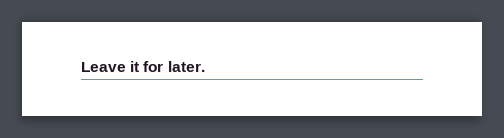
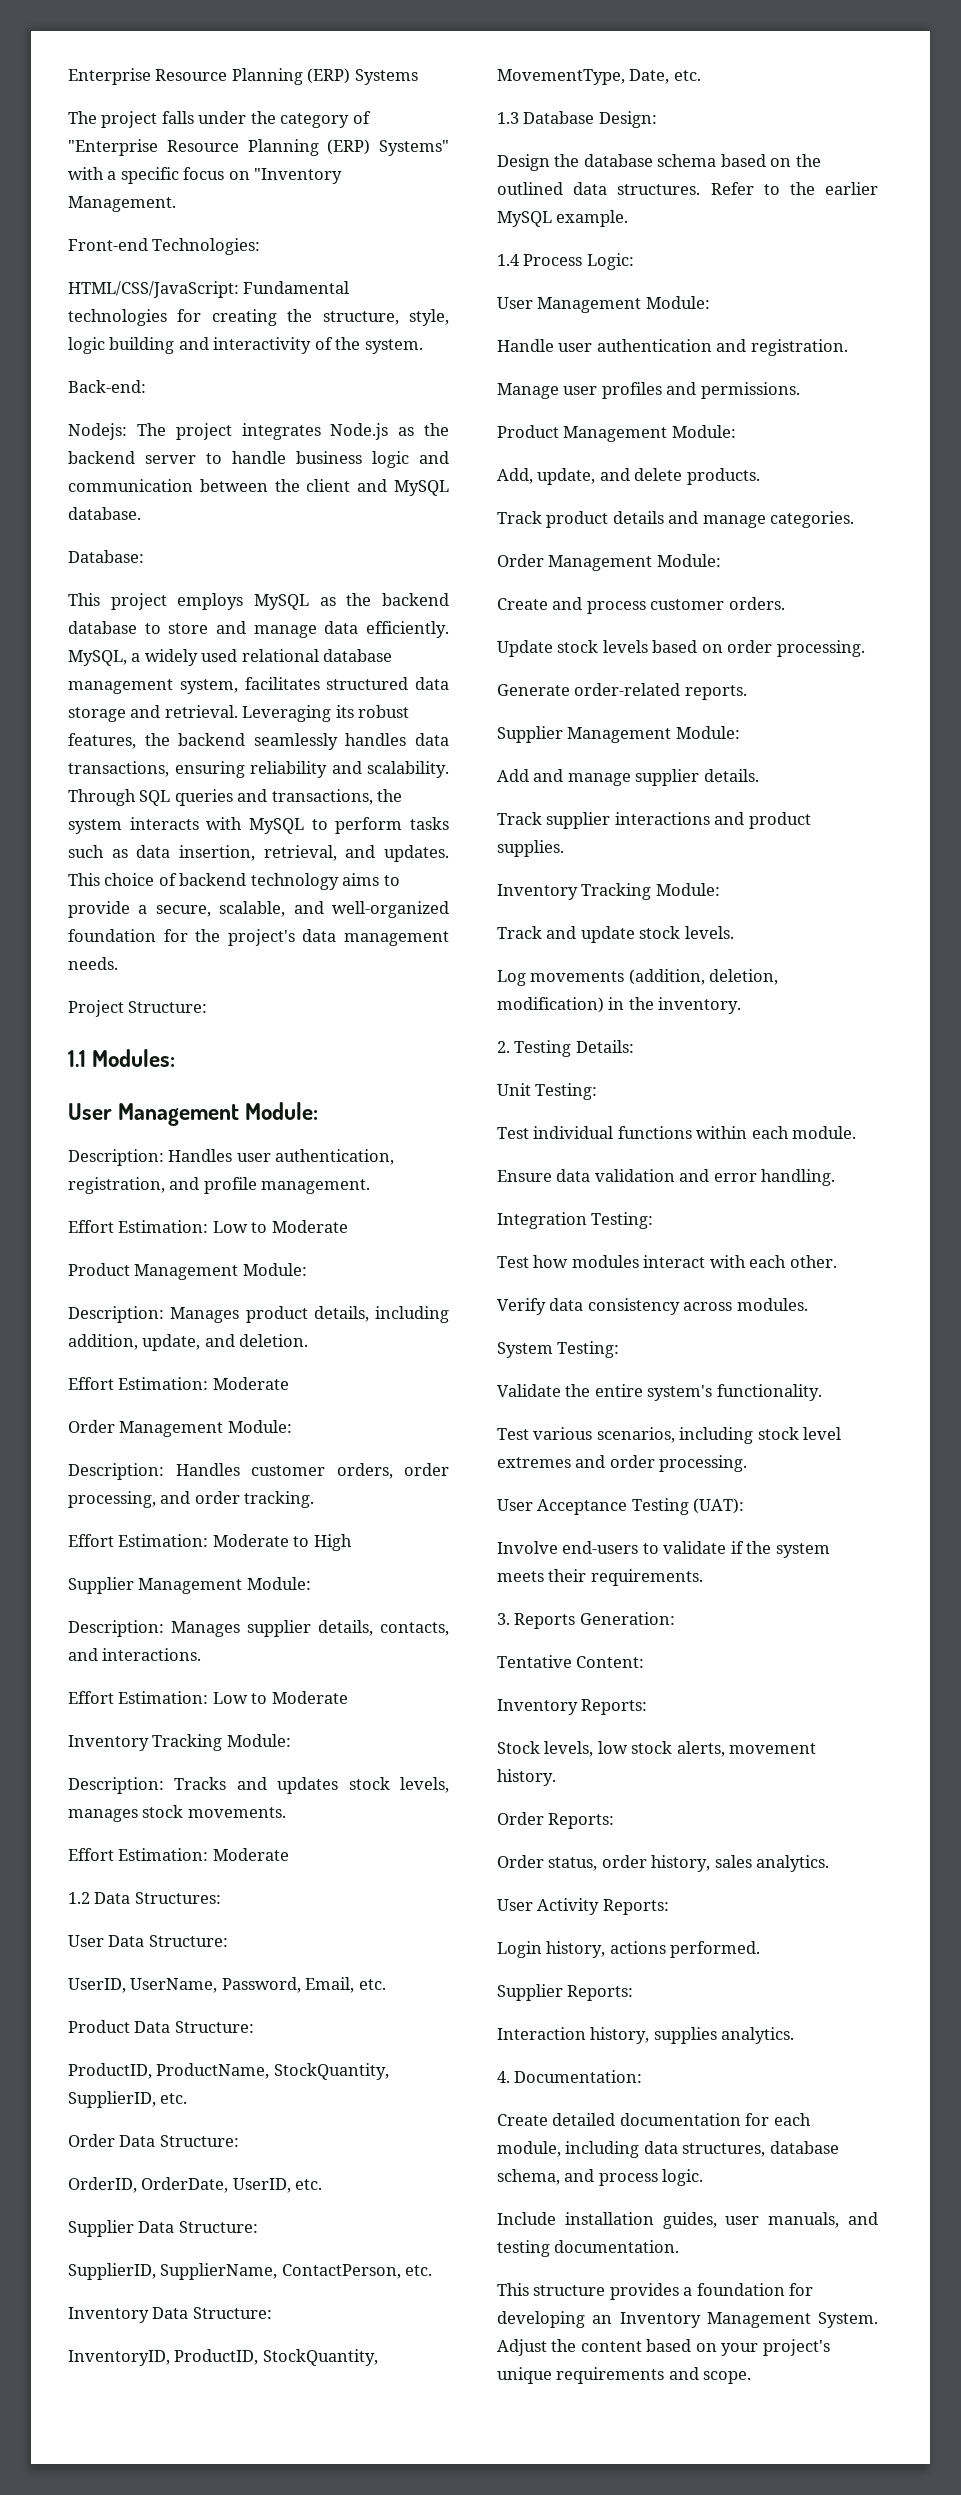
[81,61,205,72] Leave it for later. -> [68,68,418,85] [68,111,371,128] [68,139,449,156] [68,167,343,184] [68,196,176,212] [68,238,261,255] [68,281,350,298] [68,309,449,326] [68,337,423,354] [68,380,146,393] [68,423,449,440] [68,451,449,468] [68,479,450,496] [68,507,141,520] [68,550,144,563] [68,593,449,610] [68,621,449,638] [68,649,393,666] [68,677,449,694] [68,705,410,722] [68,733,450,750] [68,761,449,778] [68,789,403,806] [68,817,449,834] [68,845,449,862] [68,873,400,890] [68,901,449,918] [68,929,449,946] [68,957,118,970] [68,1000,208,1017] [68,1049,176,1067] [68,1102,319,1126] [68,1149,395,1166] [68,1177,371,1194] [68,1220,348,1233] [68,1263,307,1280] [68,1306,449,1323] [68,1334,309,1351] [68,1377,289,1390] [68,1420,292,1437] [68,1463,449,1480] [68,1491,315,1508] [68,1534,352,1551] [68,1577,311,1594] [68,1620,449,1637] [68,1648,202,1661] [68,1691,348,1704] [68,1734,291,1751] [68,1777,449,1794] [68,1805,286,1822] [68,1848,289,1861] [68,1892,221,1904] [68,1935,228,1947] [68,1977,386,1993] [68,2020,254,2033] [68,2063,389,2080] [68,2091,188,2108] [68,2134,239,2147] [68,2177,323,2193] [68,2220,258,2237] [68,2263,433,2280] [68,2307,272,2323] [68,2349,378,2366] [497,69,701,85] [497,111,657,128] [497,154,821,171] [497,182,878,195] [497,210,629,227] [497,253,634,270] [497,296,710,313] [497,339,848,356] [497,382,800,399] [497,425,736,442] [497,468,760,485] [497,511,855,528] [497,554,721,571] [497,597,785,614] [497,640,865,657] [497,683,747,700] [497,726,740,743] [497,769,759,786] [497,812,811,829] [497,840,564,857] [497,883,720,900] [497,926,734,943] [497,969,779,986] [497,997,742,1014] [497,1040,634,1057] [497,1083,598,1100] [497,1126,857,1139] [497,1169,836,1186] [497,1212,654,1229] [497,1255,837,1268] [497,1298,808,1315] [497,1341,620,1358] [497,1384,822,1401] [497,1427,842,1444] [497,1455,748,1472] [497,1498,745,1515] [497,1541,830,1558] [497,1569,703,1586] [497,1612,675,1629] [497,1655,645,1668] [497,1699,648,1715] [497,1741,817,1757] [497,1769,556,1786] [497,1812,615,1829] [497,1855,830,1872] [497,1898,669,1915] [497,1941,761,1958] [497,1984,634,2001] [497,2027,795,2044] [497,2070,643,2083] [497,2113,811,2126] [497,2141,839,2158] [497,2169,704,2186] [497,2212,878,2229] [497,2240,680,2257] [497,2283,814,2300] [497,2311,878,2328] [497,2339,830,2356] [497,2367,752,2384] Enterprise Resource Planning (ERP) Systems // The project falls under the category of "Enterprise Resource Planning (ERP) Systems" with a specific focus on "Inventory Management. // Front-end Technologies: // HTML/CSS/JavaScript: Fundamental technologies for creating the structure, style, logic building and interactivity of the system. // Back-end: // Nodejs: The project integrates Node.js as the backend server to handle business logic and communication between the client and MySQL database. // Database: // This project employs MySQL as the backend database to store and manage data efficiently. MySQL, a widely used relational database management system, facilitates structured data storage and retrieval. Leveraging its robust features, the backend seamlessly handles data transactions, ensuring reliability and scalability. Through SQL queries and transactions, the system interacts with MySQL to perform tasks such as data insertion, retrieval, and updates. This choice of backend technology aims to provide a secure, scalable, and well-organized foundation for the project's data management needs. // Project Structure: // 1.1 Modules: // User Management Module: // Description: Handles user authentication, registration, and profile management. // Effort Estimation: Low to Moderate // Product Management Module: // Description: Manages product details, including addition, update, and deletion. // Effort Estimation: Moderate // Order Management Module: // Description: Handles customer orders, order processing, and order tracking. // Effort Estimation: Moderate to High // Supplier Management Module: // Description: Manages supplier details, contacts, and interactions. // Effort Estimation: Low to Moderate // Inventory Tracking Module: // Description: Tracks and updates stock levels, manages stock movements. // Effort Estimation: Moderate // 1.2 Data Structures: // User Data Structure: // UserID, UserName, Password, Email, etc. // Product Data Structure: // ProductID, ProductName, StockQuantity, SupplierID, etc. // Order Data Structure: // OrderID, OrderDate, UserID, etc. // Supplier Data Structure: // SupplierID, SupplierName, ContactPerson, etc. // Inventory Data Structure: // InventoryID, ProductID, StockQuantity, MovementType, Date, etc. // 1.3 Database Design: // Design the database schema based on the outlined data structures. Refer to the earlier MySQL example. // 1.4 Process Logic: // User Management Module: // Handle user authentication and registration. // Manage user profiles and permissions. // Product Management Module: // Add, update, and delete products. // Track product details and manage categories. // Order Management Module: // Create and process customer orders. // Update stock levels based on order processing. // Generate order-related reports. // Supplier Management Module: // Add and manage supplier details. // Track supplier interactions and product supplies. // Inventory Tracking Module: // Track and update stock levels. // Log movements (addition, deletion, modification) in the inventory. // 2. Testing Details: // Unit Testing: // Test individual functions within each module. // Ensure data validation and error handling. // Integration Testing: // Test how modules interact with each other. // Verify data consistency across modules. // System Testing: // Validate the entire system's functionality. // Test various scenarios, including stock level extremes and order processing. // User Acceptance Testing (UAT): // Involve end-users to validate if the system meets their requirements. // 3. Reports Generation: // Tentative Content: // Inventory Reports: // Stock levels, low stock alerts, movement history. // Order Reports: // Order status, order history, sales analytics. // User Activity Reports: // Login history, actions performed. // Supplier Reports: // Interaction history, supplies analytics. // 4. Documentation: // Create detailed documentation for each module, including data structures, database schema, and process logic. // Include installation guides, user manuals, and testing documentation. // This structure provides a foundation for developing an Inventory Management System. Adjust the content based on your project's unique requirements and scope.

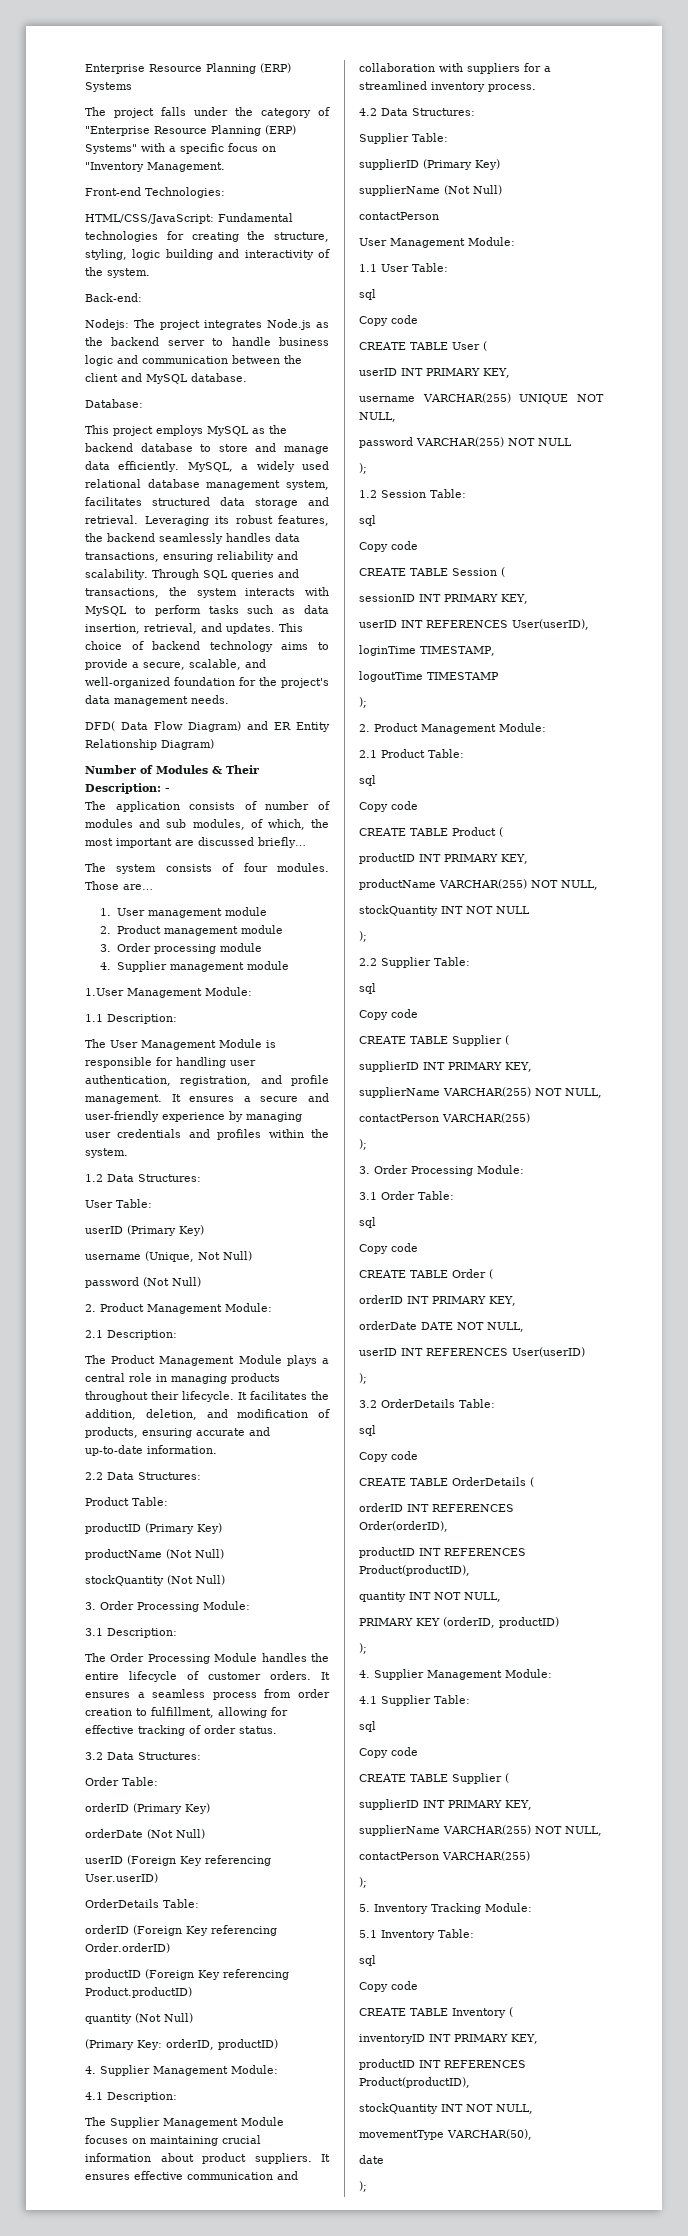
[409,309,449,326] style, -> [85,249,127,260] styling,
[68,1000,208,1017] [68,1049,176,1067] [68,1102,319,1126] [68,1149,233,1166] Project Structure: // 1.1 Modules: // User Management Module: // Description: Handles -> [85,721,330,732] [85,739,214,750] [85,765,259,774] [85,783,170,794] [85,801,330,812] [85,819,329,830] [85,837,306,848] [85,863,329,874] [85,881,153,890] [100,907,267,918] [100,925,283,936] [100,943,262,954] [100,961,289,972] [85,987,252,998] [85,1014,177,1024] [85,1039,276,1050] [85,1057,226,1068] DFD( Data Flow Diagram) and ER Entity Relationship Diagram) // Number of Modules & Their Description: - // The application consists of number of modules and sub modules, of which, the most important are discussed briefly… // The system consists of four modules. Those are… // 1. User management module // 2. Product management module // 3. Order processing module // 4. Supplier management module // 1.User Management Module: // 1.1 Description: // The User Management Module is responsible for handling
[68,1220,348,1233] [68,1263,307,1280] [68,1306,449,1323] [68,1334,309,1351] [68,1377,289,1390] [68,1420,292,1437] [68,1463,449,1480] [68,1491,315,1508] [68,1534,352,1551] [68,1577,311,1594] [68,1620,449,1637] [68,1648,202,1661] [68,1691,348,1704] [68,1734,291,1751] [68,1777,449,1794] [68,1805,286,1822] [68,1848,289,1861] [68,1892,221,1904] [68,1935,228,1947] [68,1977,386,1993] [68,2020,254,2033] [68,2063,389,2080] [68,2091,188,2108] [68,2134,239,2147] [68,2177,323,2193] [68,2220,258,2237] [68,2263,433,2280] [68,2307,272,2323] [68,2349,378,2366] [497,69,701,85] [497,111,657,128] [497,154,821,171] [497,182,878,195] [497,210,629,227] [497,253,634,270] [497,296,710,313] [497,339,848,356] [497,382,800,399] [497,425,736,442] [497,468,760,485] [497,511,855,528] [497,554,721,571] [497,597,785,614] [497,640,865,657] [497,683,747,700] [497,726,740,743] [497,769,759,786] [497,812,811,829] [497,840,564,857] [497,883,720,900] [497,926,734,943] [497,969,779,986] [497,997,742,1014] [497,1040,634,1057] [497,1083,598,1100] [497,1126,857,1139] [497,1169,836,1186] [497,1212,654,1229] [497,1255,837,1268] [497,1298,808,1315] [497,1341,620,1358] [497,1384,822,1401] [497,1427,842,1444] [497,1455,748,1472] [497,1498,745,1515] [497,1541,830,1558] [497,1569,703,1586] [497,1612,675,1629] [497,1655,645,1668] [497,1699,648,1715] [497,1741,817,1757] [497,1769,556,1786] [497,1812,615,1829] [497,1855,830,1872] [497,1898,669,1915] [497,1941,761,1958] [497,1984,634,2001] [497,2027,795,2044] [497,2070,643,2083] [497,2113,811,2126] [497,2141,839,2158] [497,2169,704,2186] [497,2212,878,2229] [497,2240,680,2257] [497,2283,814,2300] [497,2311,878,2328] [497,2339,830,2356] [497,2367,752,2384] // Effort Estimation: Low to Moderate // Product Management Module: // Description: Manages product details, including addition, update, and deletion. // Effort Estimation: Moderate // Order Management Module: // Description: Handles customer orders, order processing, and order tracking. // Effort Estimation: Moderate to High // Supplier Management Module: // Description: Manages supplier details, contacts, and interactions. // Effort Estimation: Low to Moderate // Inventory Tracking Module: // Description: Tracks and updates stock levels, manages stock movements. // Effort Estimation: Moderate // 1.2 Data Structures: // User Data Structure: // UserID, UserName, Password, Email, etc. // Product Data Structure: // ProductID, ProductName, StockQuantity, SupplierID, etc. // Order Data Structure: // OrderID, OrderDate, UserID, etc. // Supplier Data Structure: // SupplierID, SupplierName, ContactPerson, etc. // Inventory Data Structure: // InventoryID, ProductID, StockQuantity, MovementType, Date, etc. // 1.3 Database Design: // Design the database schema based on the outlined data structures. Refer to the earlier MySQL example. // 1.4 Process Logic: // User Management Module: // Handle user authentication and registration. // Manage user profiles and permissions. // Product Management Module: // Add, update, and delete products. // Track product details and manage categories. // Order Management Module: // Create and process customer orders. // Update stock levels based on order processing. // Generate order-related reports. // Supplier Management Module: // Add and manage supplier details. // Track supplier interactions and product supplies. // Inventory Tracking Module: // Track and update stock levels. // Log movements (addition, deletion, modification) in the inventory. // 2. Testing Details: // Unit Testing: // Test individual functions within each module. // Ensure data validation and error handling. // Integration Testing: // Test how modules interact with each other. // Verify data consistency across modules. // System Testing: // Validate the entire system's functionality. // Test various scenarios, including stock level extremes and order processing. // User Acceptance Testing (UAT): // Involve end-users to validate if the system meets their requirements. // 3. Reports Generation: // Tentative Content: // Inventory Reports: // Stock levels, low stock alerts, movement history. // Order Reports: // Order status, order history, sales analytics. // User Activity Reports: // Login history, actions performed. // Supplier Reports: // Interaction history, supplies analytics. // 4. Documentation: // Create detailed documentation for each module, including data structures, database schema, and process logic. // Include installation guides, user manuals, and testing documentation. // This structure provides a foundation for developing an Inventory Management System. Adjust the content based on your project's unique requirements and scope. -> [171,1093,329,1102] [85,1111,302,1122] [85,1129,329,1140] [85,1148,128,1158] [85,1174,201,1182] [85,1199,152,1208] [85,1225,204,1236] [85,1251,252,1262] [85,1277,201,1288] [85,1303,272,1314] [85,1330,177,1340] [85,1355,329,1366] [85,1373,280,1384] [85,1391,329,1402] [85,1409,330,1420] [85,1427,270,1438] [85,1445,217,1456] [85,1472,201,1480] [85,1497,168,1506] [85,1523,222,1534] [85,1549,224,1560] [85,1575,225,1586] [85,1601,250,1612] [85,1628,177,1638] [85,1653,329,1664] [85,1671,330,1682] [85,1689,330,1700] [85,1707,288,1718] [85,1725,277,1736] [85,1752,201,1760] [85,1777,158,1786] [85,1803,210,1814] [85,1829,205,1839] [85,1855,271,1866] [85,1873,158,1883] [85,1899,199,1908] [85,1925,277,1936] [85,1943,170,1953] [85,1969,289,1980] [85,1987,192,1998] [85,2013,193,2024] [85,2039,278,2050] [85,2065,278,2076] [85,2092,177,2102] [85,2117,284,2128] [85,2135,261,2146] [85,2153,330,2164] [85,2171,298,2180] [359,63,551,74] [359,81,536,92] [359,108,475,116] [359,133,448,144] [359,159,500,170] [359,185,502,196] [359,212,439,220] [359,237,515,248] [359,263,448,272] [359,289,376,300] [359,315,418,326] [359,341,487,351] [359,368,510,378] [359,393,604,404] [359,412,396,422] [359,437,572,448] [359,463,367,474] [359,489,466,498] [359,515,376,526] [359,541,418,552] [359,567,505,577] [359,594,528,604] [359,619,589,630] [359,645,495,656] [359,671,499,682] [359,697,367,708] [359,723,546,734] [359,749,464,758] [359,775,376,786] [359,801,418,812] [359,827,503,837] [359,853,528,864] [359,879,598,890] [359,905,530,916] [359,931,367,942] [359,957,470,968] [359,983,376,994] [359,1009,418,1020] [359,1035,509,1046] [359,1061,532,1072] [359,1087,602,1098] [359,1113,530,1123] [359,1139,367,1150] [359,1165,524,1176] [359,1191,454,1200] [359,1217,376,1228] [359,1243,418,1254] [359,1269,493,1279] [359,1295,516,1306] [359,1321,524,1332] [359,1347,585,1357] [359,1373,367,1384] [359,1399,495,1408] [359,1425,376,1436] [359,1451,418,1462] [359,1477,534,1487] [359,1503,514,1512] [359,1521,448,1532] [359,1547,526,1558] [359,1565,470,1576] [359,1592,501,1602] [359,1617,559,1628] [359,1643,367,1654] [359,1669,552,1680] [359,1695,470,1706] [359,1721,376,1732] [359,1747,418,1758] [359,1773,509,1784] [359,1799,532,1810] [359,1825,602,1836] [359,1851,530,1861] [359,1877,367,1888] [359,1903,532,1914] [359,1929,474,1940] [359,1955,376,1966] [359,1981,418,1992] [359,2007,513,2018] [359,2034,538,2044] [359,2059,526,2070] [359,2077,470,2088] [359,2103,533,2114] [359,2129,532,2140] [359,2155,384,2164] [359,2181,367,2192] It ensures a secure and user-friendly experience by managing user credentials and profiles within the system. // 1.2 Data Structures: // User Table: // userID (Primary Key) // username (Unique, Not Null) // password (Not Null) // 2. Product Management Module: // 2.1 Description: // The Product Management Module plays a central role in managing products throughout their lifecycle. It facilitates the addition, deletion, and modification of products, ensuring accurate and up-to-date information. // 2.2 Data Structures: // Product Table: // productID (Primary Key) // productName (Not Null) // stockQuantity (Not Null) // 3. Order Processing Module: // 3.1 Description: // The Order Processing Module handles the entire lifecycle of customer orders. It ensures a seamless process from order creation to fulfillment, allowing for effective tracking of order status. // 3.2 Data Structures: // Order Table: // orderID (Primary Key) // orderDate (Not Null) // userID (Foreign Key referencing User.userID) // OrderDetails Table: // orderID (Foreign Key referencing Order.orderID) // productID (Foreign Key referencing Product.productID) // quantity (Not Null) // (Primary Key: orderID, productID) // 4. Supplier Management Module: // 4.1 Description: // The Supplier Management Module focuses on maintaining crucial information about product suppliers. It ensures effective communication and collaboration with suppliers for a streamlined inventory process. // 4.2 Data Structures: // Supplier Table: // supplierID (Primary Key) // supplierName (Not Null) // contactPerson // User Management Module: // 1.1 User Table: // sql // Copy code // CREATE TABLE User ( // userID INT PRIMARY KEY, // username VARCHAR(255) UNIQUE NOT NULL, // password VARCHAR(255) NOT NULL // ); // 1.2 Session Table: // sql // Copy code // CREATE TABLE Session ( // sessionID INT PRIMARY KEY, // userID INT REFERENCES User(userID), // loginTime TIMESTAMP, // logoutTime TIMESTAMP // ); // 2. Product Management Module: // 2.1 Product Table: // sql // Copy code // CREATE TABLE Product ( // productID INT PRIMARY KEY, // productName VARCHAR(255) NOT NULL, // stockQuantity INT NOT NULL // ); // 2.2 Supplier Table: // sql // Copy code // CREATE TABLE Supplier ( // supplierID INT PRIMARY KEY, // supplierName VARCHAR(255) NOT NULL, // contactPerson VARCHAR(255) // ); // 3. Order Processing Module: // 3.1 Order Table: // sql // Copy code // CREATE TABLE Order ( // orderID INT PRIMARY KEY, // orderDate DATE NOT NULL, // userID INT REFERENCES User(userID) // ); // 3.2 OrderDetails Table: // sql // Copy code // CREATE TABLE OrderDetails ( // orderID INT REFERENCES Order(orderID), // productID INT REFERENCES Product(productID), // quantity INT NOT NULL, // PRIMARY KEY (orderID, productID) // ); // 4. Supplier Management Module: // 4.1 Supplier Table: // sql // Copy code // CREATE TABLE Supplier ( // supplierID INT PRIMARY KEY, // supplierName VARCHAR(255) NOT NULL, // contactPerson VARCHAR(255) // ); // 5. Inventory Tracking Module: // 5.1 Inventory Table: // sql // Copy code // CREATE TABLE Inventory ( // inventoryID INT PRIMARY KEY, // productID INT REFERENCES Product(productID), // stockQuantity INT NOT NULL, // movementType VARCHAR(50), // date // );

